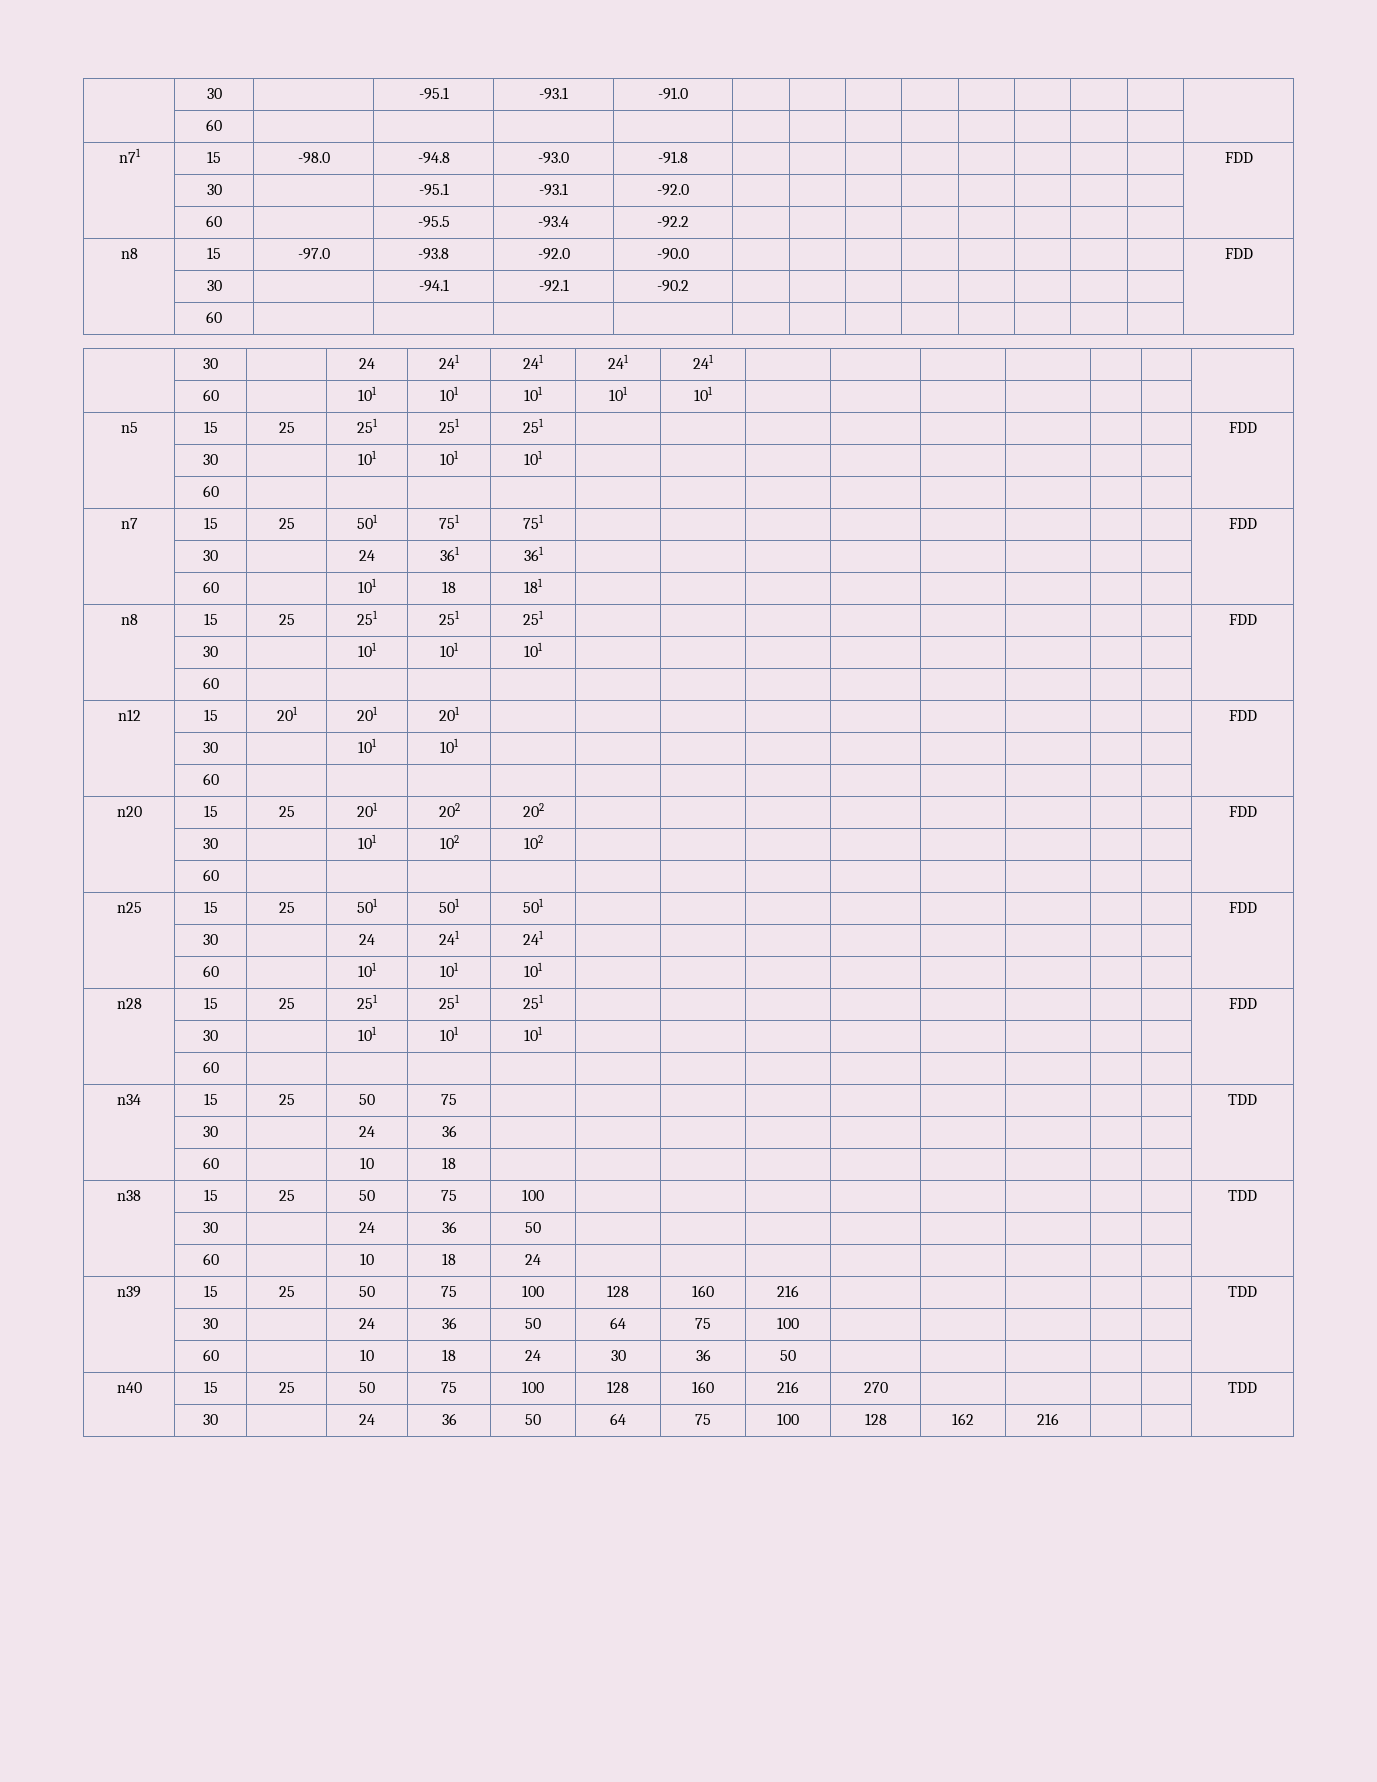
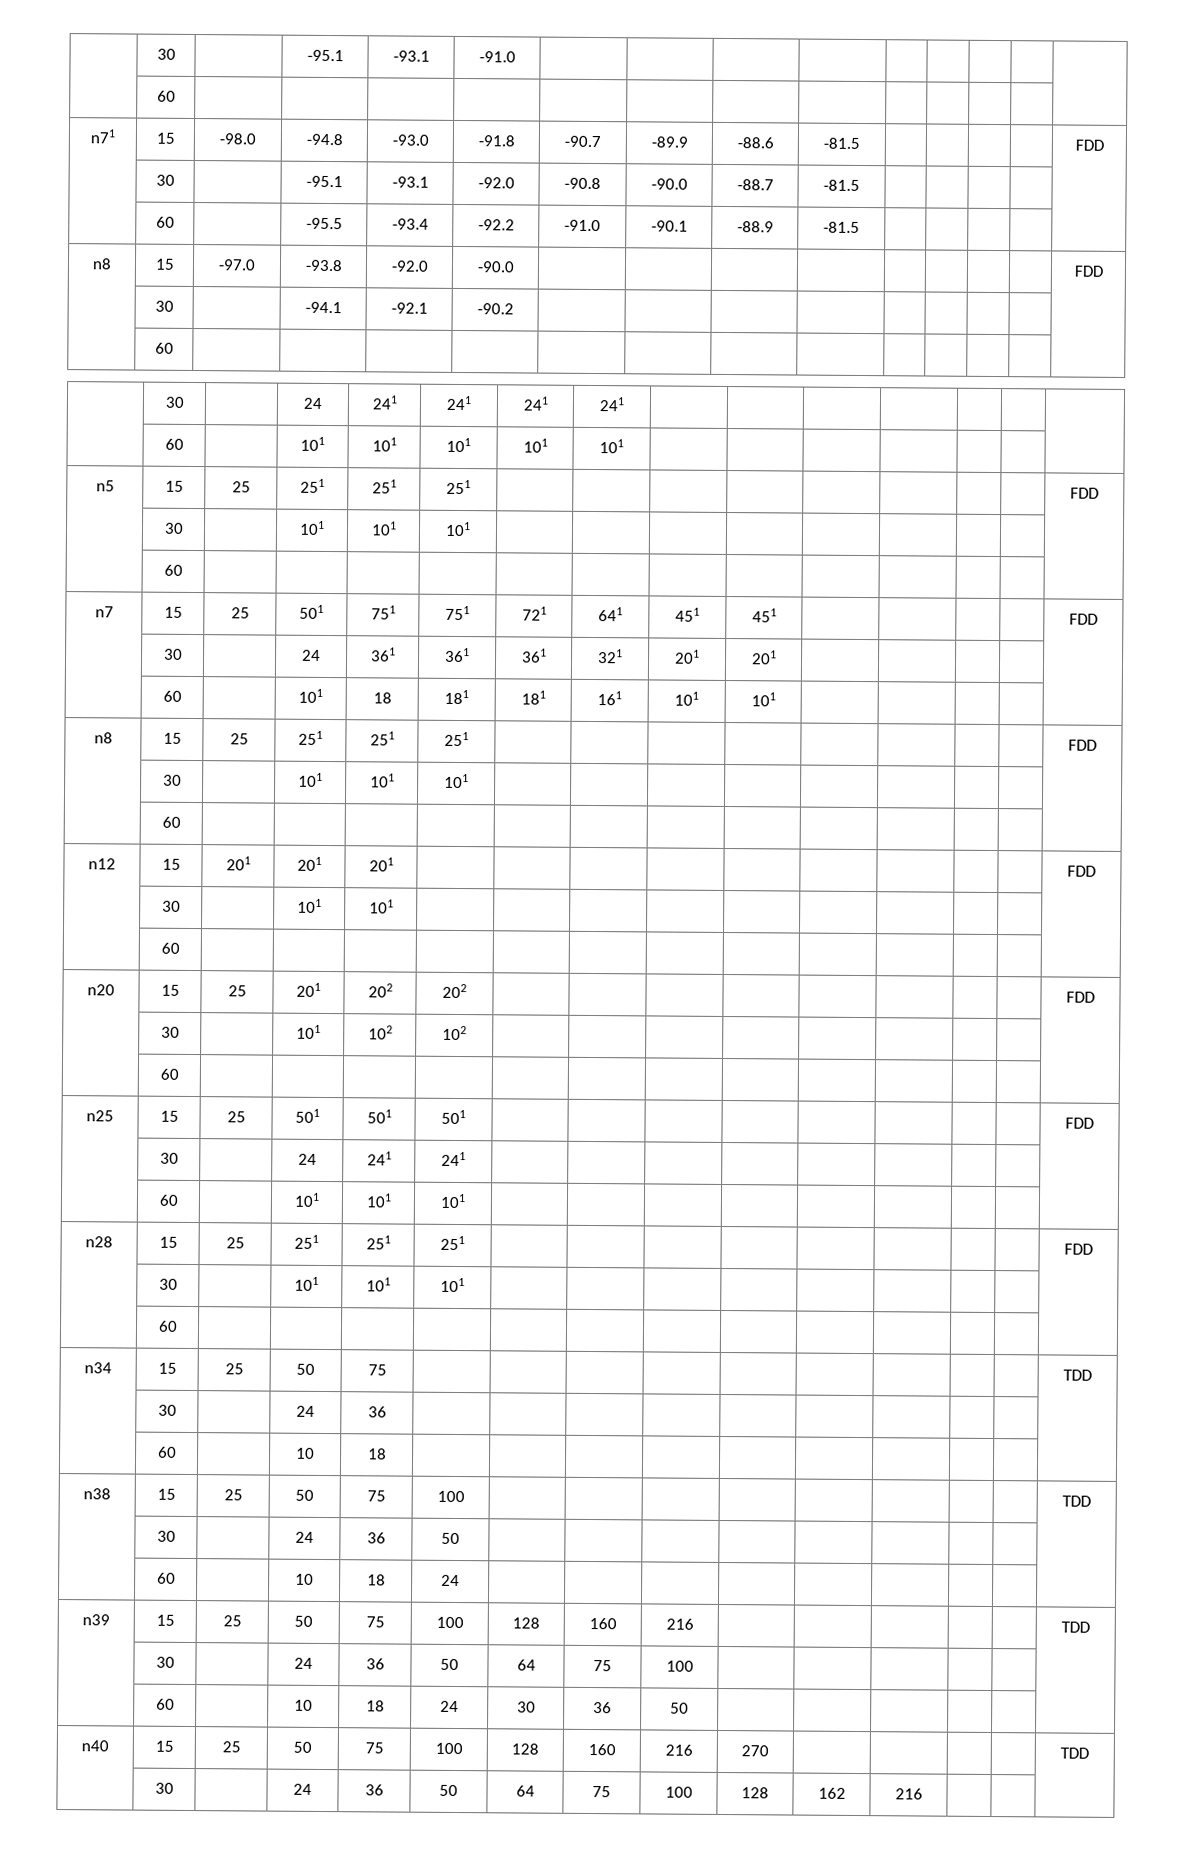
(688, 157) | | | -> [564,135,601,148] [650,136,688,148] [736,137,774,149] [823,137,860,149] -90.7 | -89.9 | -88.6 | -81.5
(689, 190) | | | -> [564,177,601,190] [650,178,688,190] [736,179,774,191] [823,179,860,191] -90.8 | -90.0 | -88.7 | -81.5
(689, 222) | | | -> [564,219,601,232] [650,220,688,232] [736,221,774,233] [823,221,860,233] -91.0 | -90.1 | -88.9 | -81.5
(544, 521) | | | -> [521,606,547,621] [598,607,623,622] [675,607,700,622] [751,608,777,623] 721 | 641 | 451 | 451
(544, 553) | | | -> [521,648,547,663] [597,649,623,664] [674,649,700,664] [750,650,777,665] 361 | 321 | 201 | 201
(543, 585) | | | -> [520,690,546,705] [597,691,622,706] [674,691,699,706] [750,692,776,707] 181 | 161 | 101 | 101

